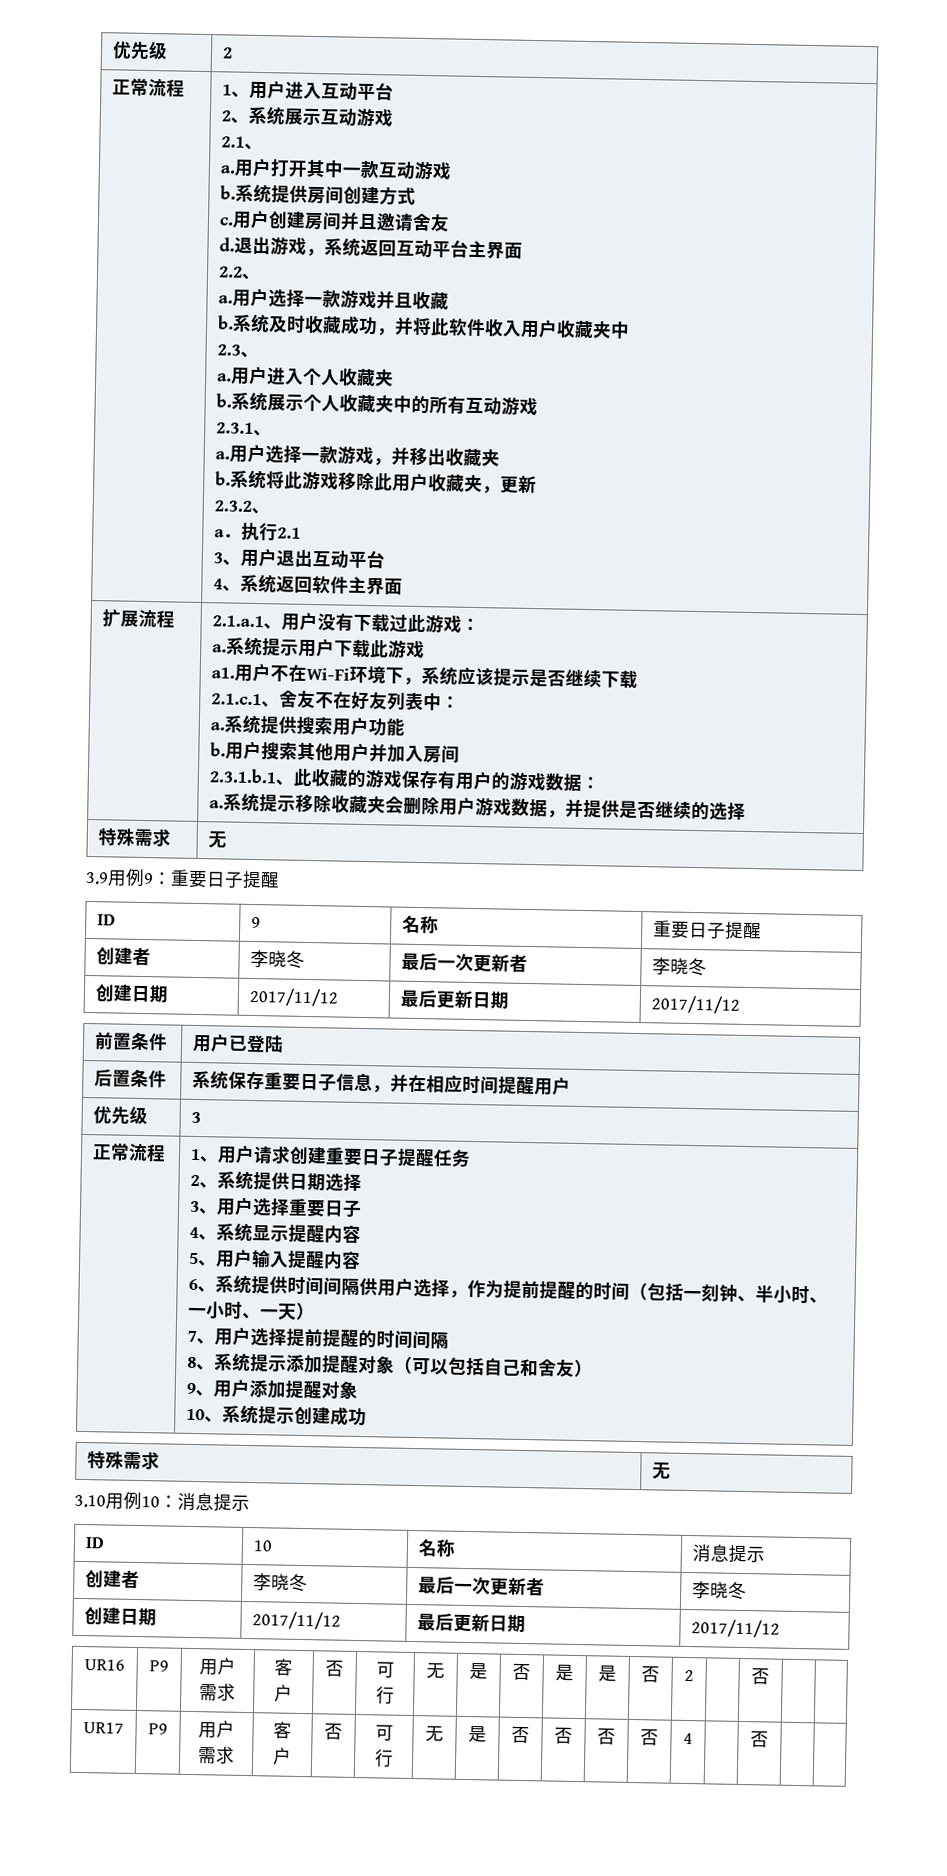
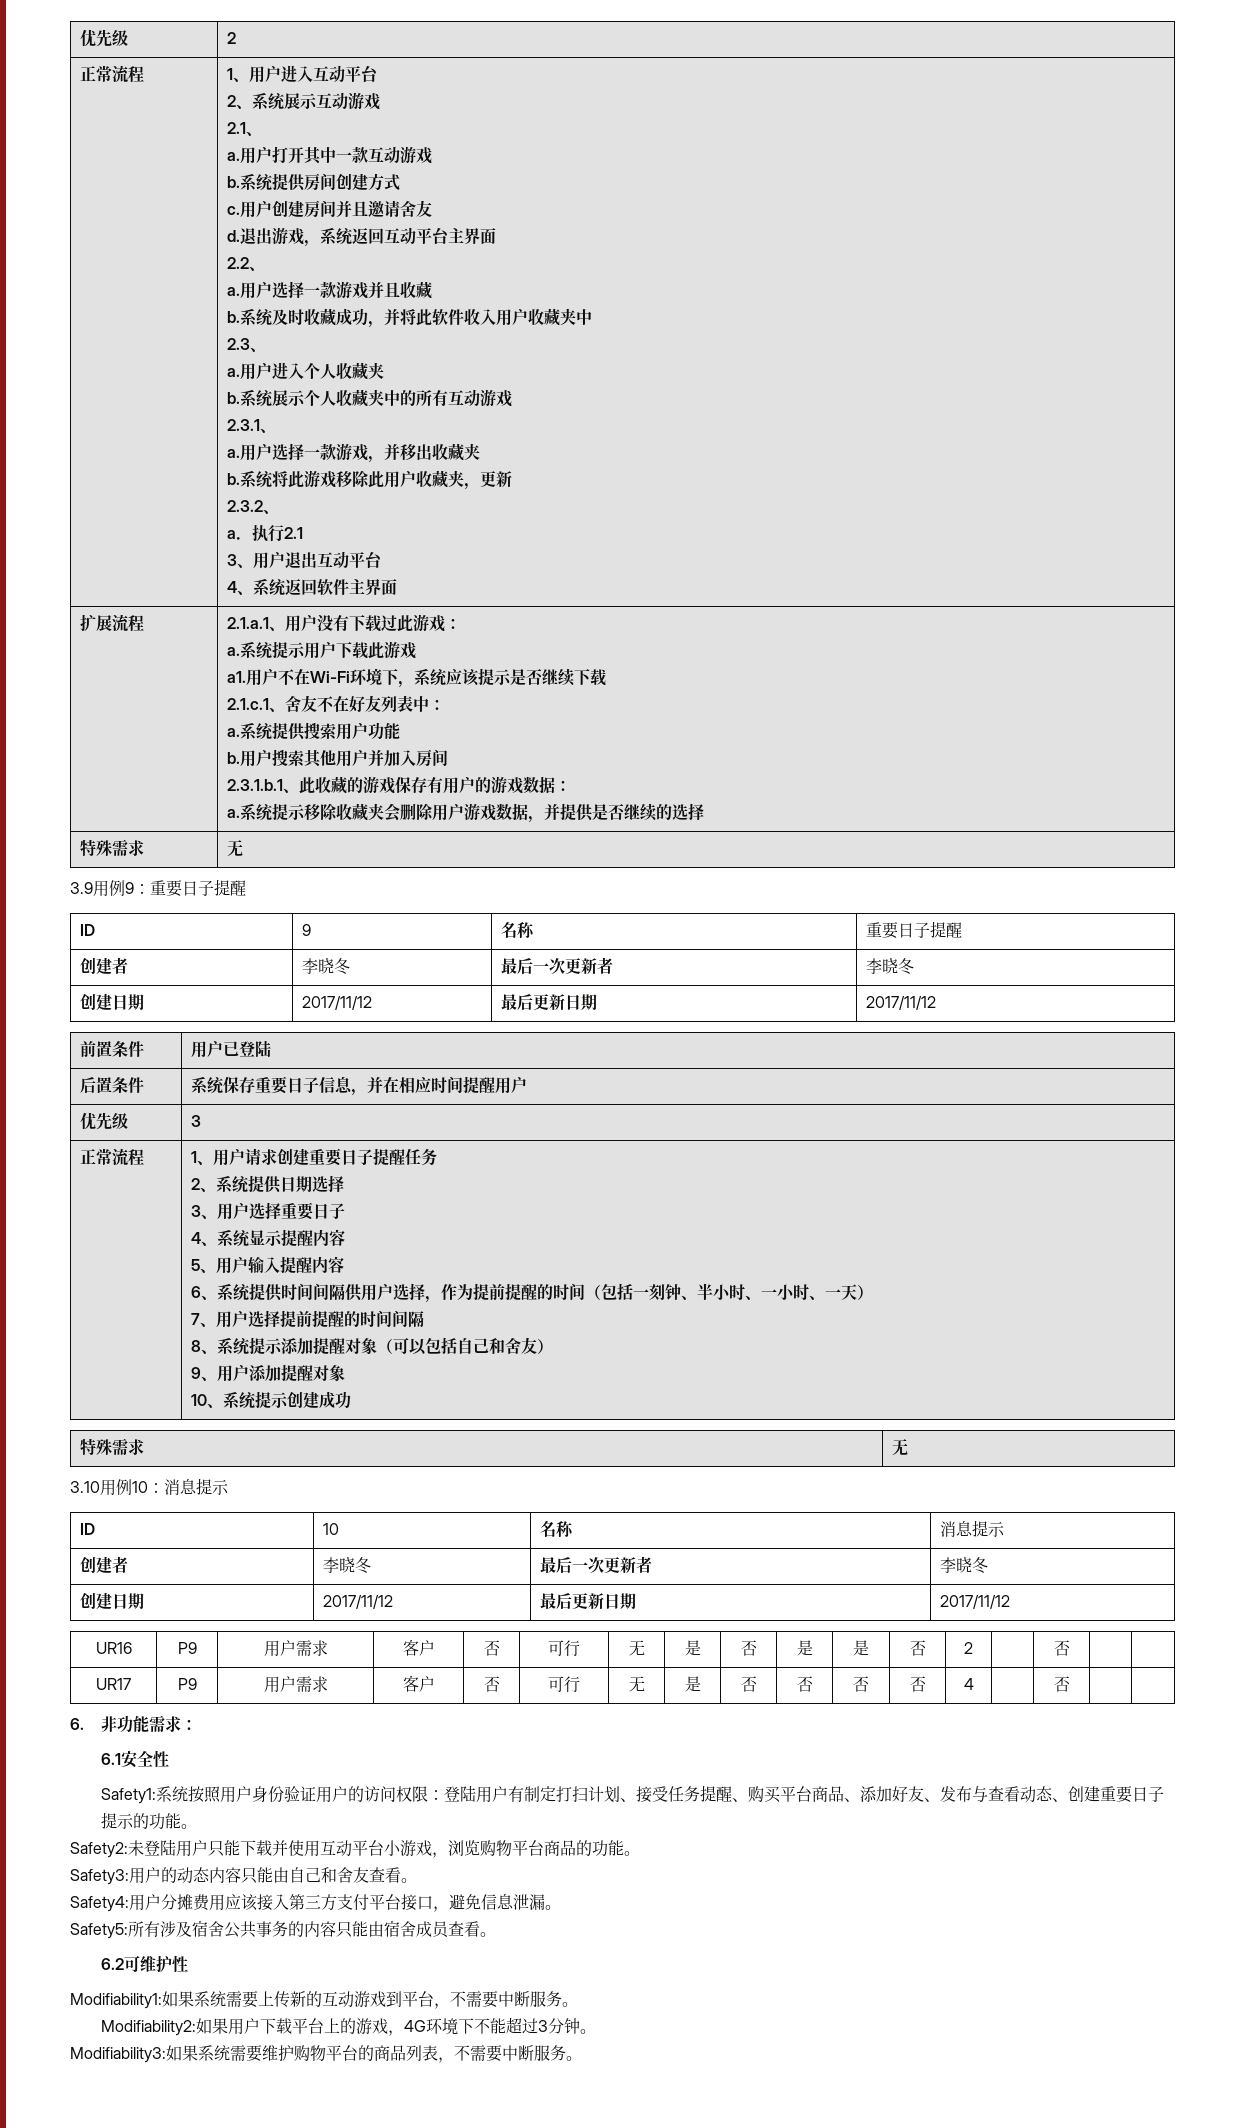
(769, 1739) none -> [70,1715,197,1732] [100,1750,169,1768] [100,1785,1164,1804] [100,1812,197,1830] [70,1839,640,1858] [70,1867,417,1885] [70,1894,561,1912] [70,1920,496,1939] [100,1955,188,1973] [70,1991,578,2009] [100,2017,596,2036] [70,2045,582,2063] // 6.非功能需求： // 6.1安全性 // Safety1:系统按照用户身份验证用户的访问权限：登陆用户有制定打扫计划、接受任务提醒、购买平台商品、添加好友、发布与查看动态、创建重要日子提示的功能。 // Safety2:未登陆用户只能下载并使用互动平台小游戏，浏览购物平台商品的功能。 // Safety3:用户的动态内容只能由自己和舍友查看。 // Safety4:用户分摊费用应该接入第三方支付平台接口，避免信息泄漏。 // Safety5:所有涉及宿舍公共事务的内容只能由宿舍成员查看。 // 6.2可维护性 // Modifiability1:如果系统需要上传新的互动游戏到平台，不需要中断服务。 // Modifiability2:如果用户下载平台上的游戏，4G环境下不能超过3分钟。 // Modifiability3:如果系统需要维护购物平台的商品列表，不需要中断服务。

